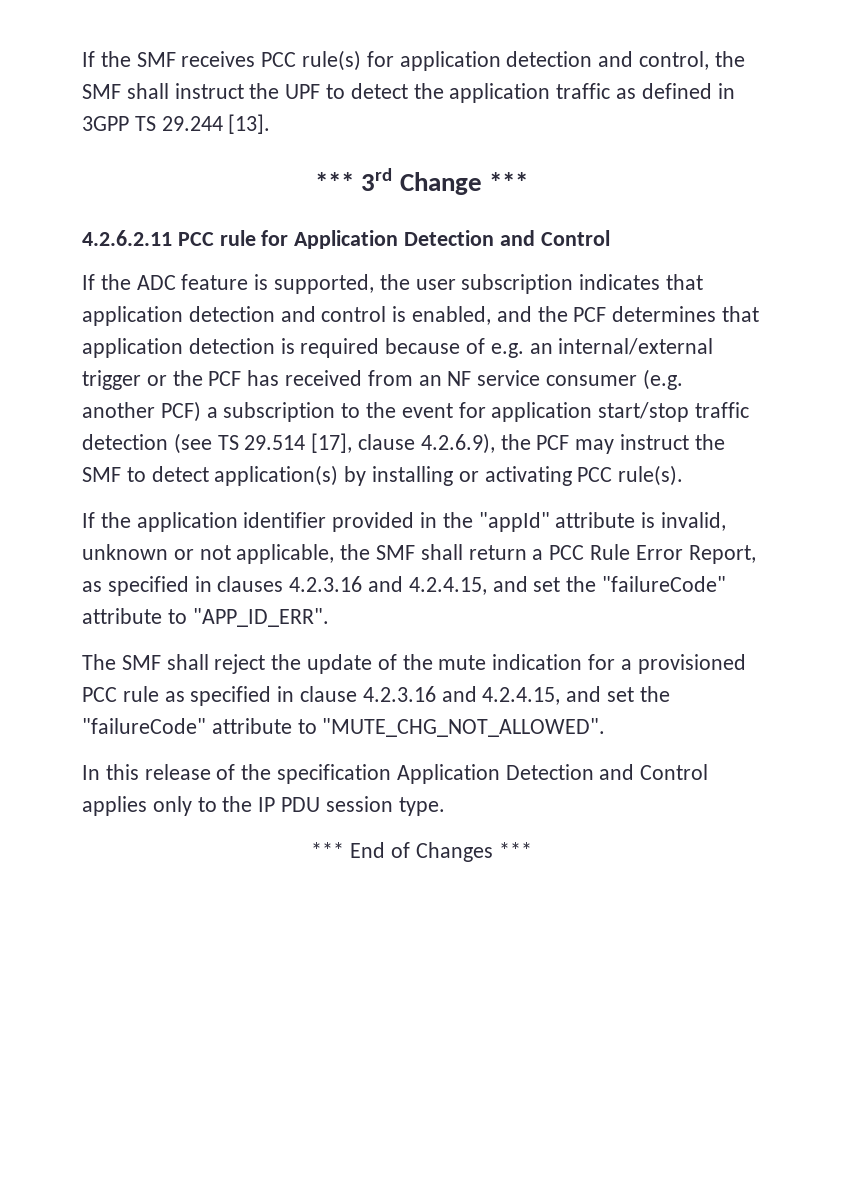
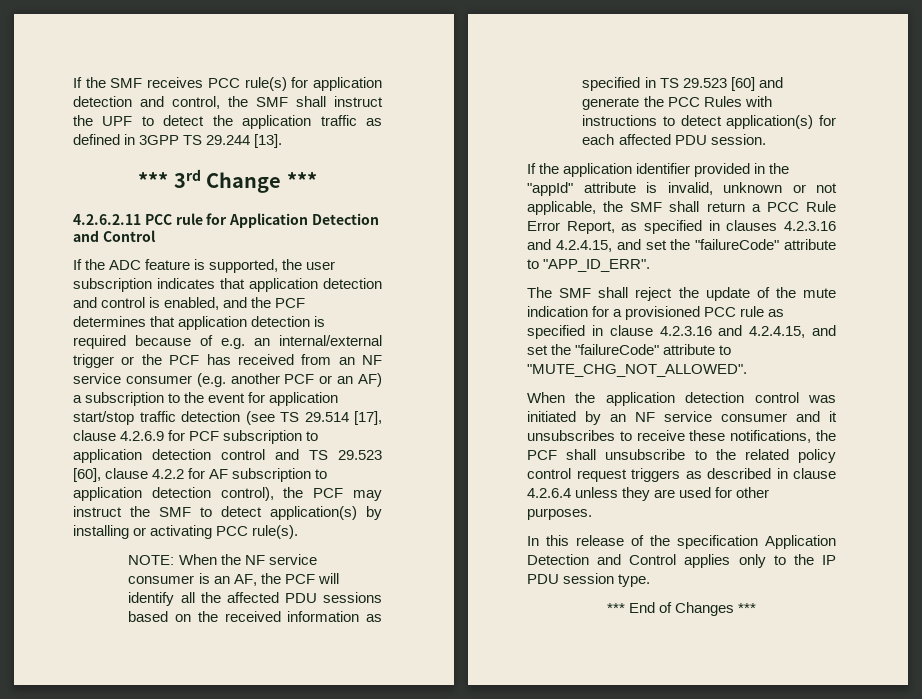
[160,401,201,422] PCF) -> [284,373,383,387] PCF or an AF)
[420,433,495,454] 4.2.6.9), -> [120,430,319,444] [73,449,382,463] [73,468,328,482] [73,487,274,501] 4.2.6.9 for PCF subscription to application detection control and TS 29.523 [60], clause 4.2.2 for AF subscription to application detection control),
(684, 475) none -> [128,554,317,565] [128,573,339,586] [128,592,382,606] [128,611,382,622] [582,77,783,91] [582,96,772,110] [582,115,836,129] [582,134,766,145] // NOTE: When the NF service consumer is an AF, the PCF will identify all the affected PDU sessions based on the received information as specified in TS 29.523 [60] and generate the PCC Rules with instructions to detect application(s) for each affected PDU session.
(606, 727) none -> [527,392,836,406] [527,411,837,425] [527,430,836,443] [527,449,836,463] [527,468,836,482] [527,487,770,501] [527,508,592,520] // When the application detection control was initiated by an NF service consumer and it unsubscribes to receive these notifications, the PCF shall unsubscribe to the related policy control request triggers as described in clause 4.2.6.4 unless they are used for other purposes.

